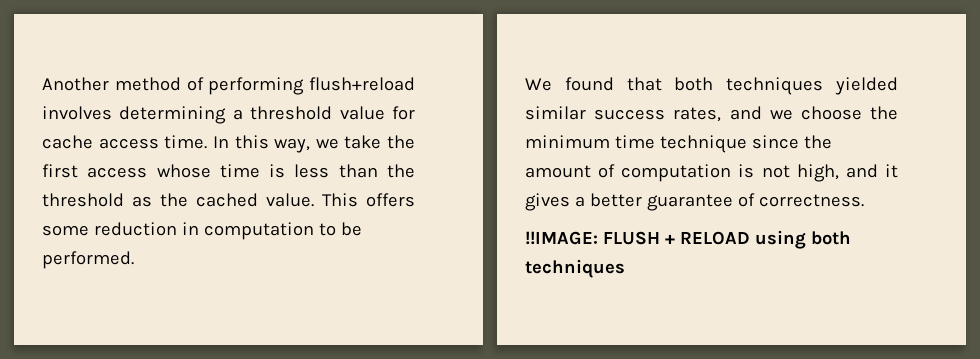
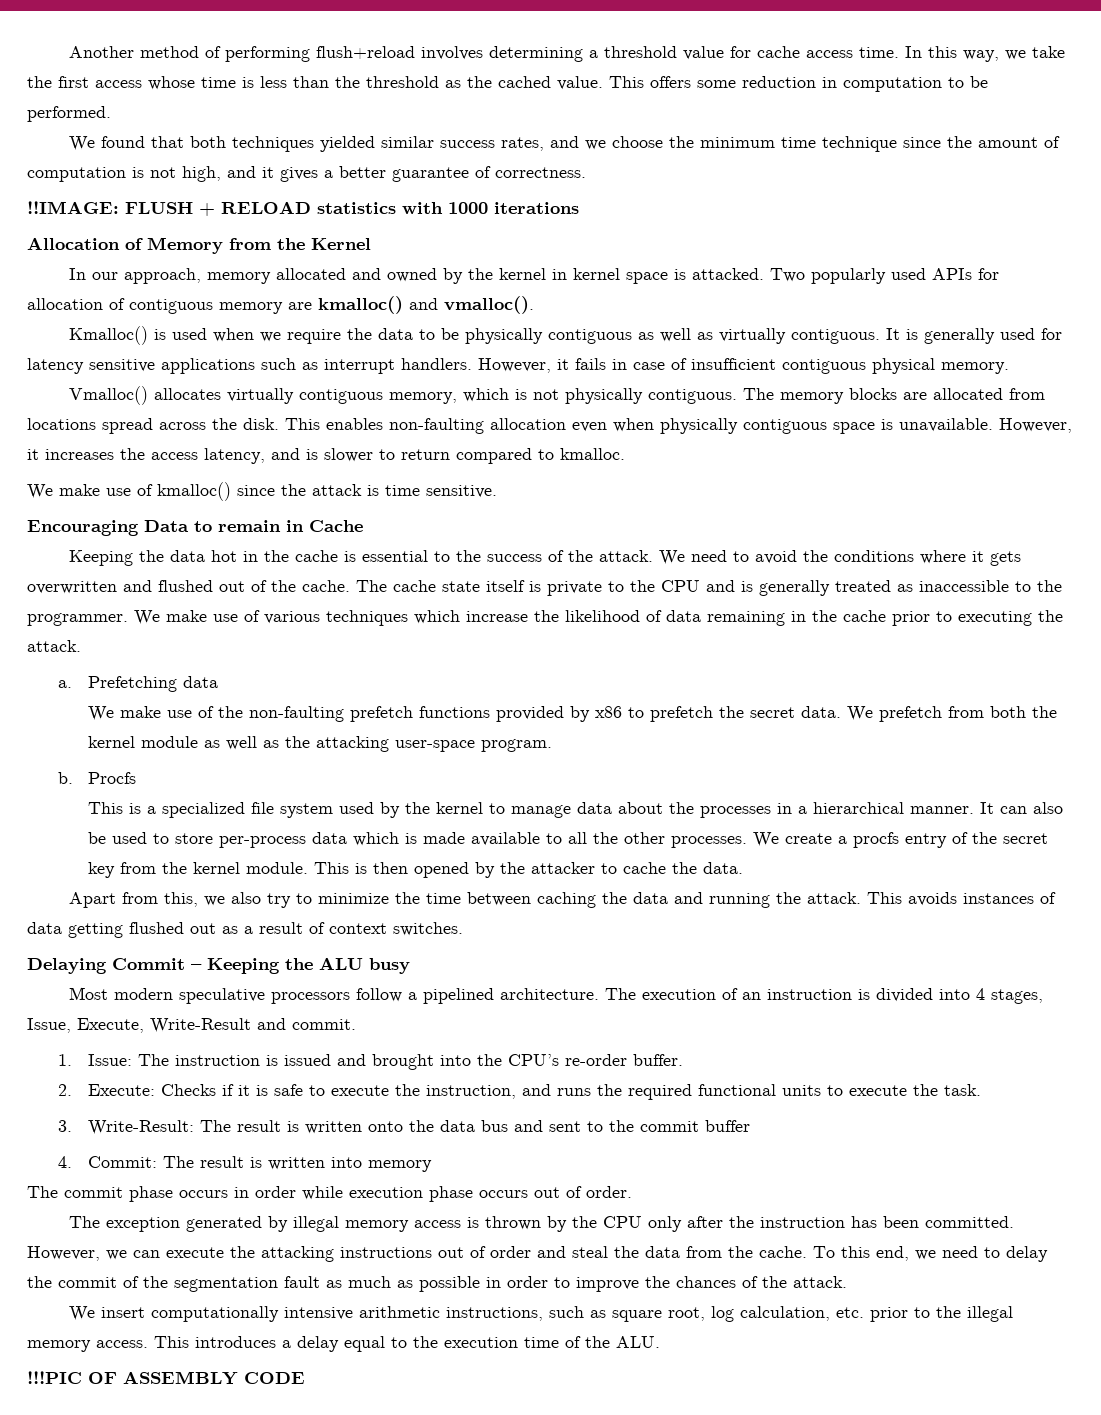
[754,230,851,249] [525,259,625,278] using both techniques -> [317,202,579,214] [27,237,371,254] [69,268,1000,284] [27,296,534,314] [69,326,1063,345] [27,358,1009,374] [69,386,1046,405] [27,418,1072,434] [27,448,625,464] [27,482,497,501] [27,520,363,536] [69,550,1022,566] [27,580,1062,596] [27,610,1063,626] [27,640,81,652] [57,676,219,692] [88,706,1058,722] [88,736,553,752] [57,772,137,784] [88,802,1064,818] [88,832,1049,848] [88,862,744,878] [69,892,1057,908] [27,922,463,938] [27,957,410,974] [69,987,1044,1004] [27,1018,356,1033] [57,1054,684,1070] [57,1084,982,1100] [57,1120,751,1135] [57,1156,433,1172] [27,1186,632,1202] [69,1216,1015,1232] [27,1246,1048,1262] [27,1276,847,1292] [69,1306,1014,1322] [27,1336,660,1352] [27,1371,305,1385] statistics with 1000 iterations // Allocation of Memory from the Kernel // In our approach, memory allocated and owned by the kernel in kernel space is attacked. Two popularly used APIs for allocation of contiguous memory are kmalloc() and vmalloc(). // Kmalloc() is used when we require the data to be physically contiguous as well as virtually contiguous. It is generally used for latency sensitive applications such as interrupt handlers. However, it fails in case of insufficient contiguous physical memory. // Vmalloc() allocates virtually contiguous memory, which is not physically contiguous. The memory blocks are allocated from locations spread across the disk. This enables non-faulting allocation even when physically contiguous space is unavailable. However, it increases the access latency, and is slower to return compared to kmalloc. // We make use of kmalloc() since the attack is time sensitive. // Encouraging Data to remain in Cache // Keeping the data hot in the cache is essential to the success of the attack. We need to avoid the conditions where it gets overwritten and flushed out of the cache. The cache state itself is private to the CPU and is generally treated as inaccessible to the programmer. We make use of various techniques which increase the likelihood of data remaining in the cache prior to executing the attack. // a. Prefetching data // We make use of the non-faulting prefetch functions provided by x86 to prefetch the secret data. We prefetch from both the kernel module as well as the attacking user-space program. // b. Procfs // This is a specialized file system used by the kernel to manage data about the processes in a hierarchical manner. It can also be used to store per-process data which is made available to all the other processes. We create a procfs entry of the secret key from the kernel module. This is then opened by the attacker to cache the data. // Apart from this, we also try to minimize the time between caching the data and running the attack. This avoids instances of data getting flushed out as a result of context switches. // Delaying Commit – Keeping the ALU busy // Most modern speculative processors follow a pipelined architecture. The execution of an instruction is divided into 4 stages, Issue, Execute, Write-Result and commit. // 1. Issue: The instruction is issued and brought into the CPU’s re-order buffer. // 2. Execute: Checks if it is safe to execute the instruction, and runs the required functional units to execute the task. // 3. Write-Result: The result is written onto the data bus and sent to the commit buffer // 4. Commit: The result is written into memory // The commit phase occurs in order while execution phase occurs out of order. // The exception generated by illegal memory access is thrown by the CPU only after the instruction has been committed. However, we can execute the attacking instructions out of order and steal the data from the cache. To this end, we need to delay the commit of the segmentation fault as much as possible in order to improve the chances of the attack. // We insert computationally intensive arithmetic instructions, such as square root, log calculation, etc. prior to the illegal memory access. This introduces a delay equal to the execution time of the ALU. // !!!PIC OF ASSEMBLY CODE

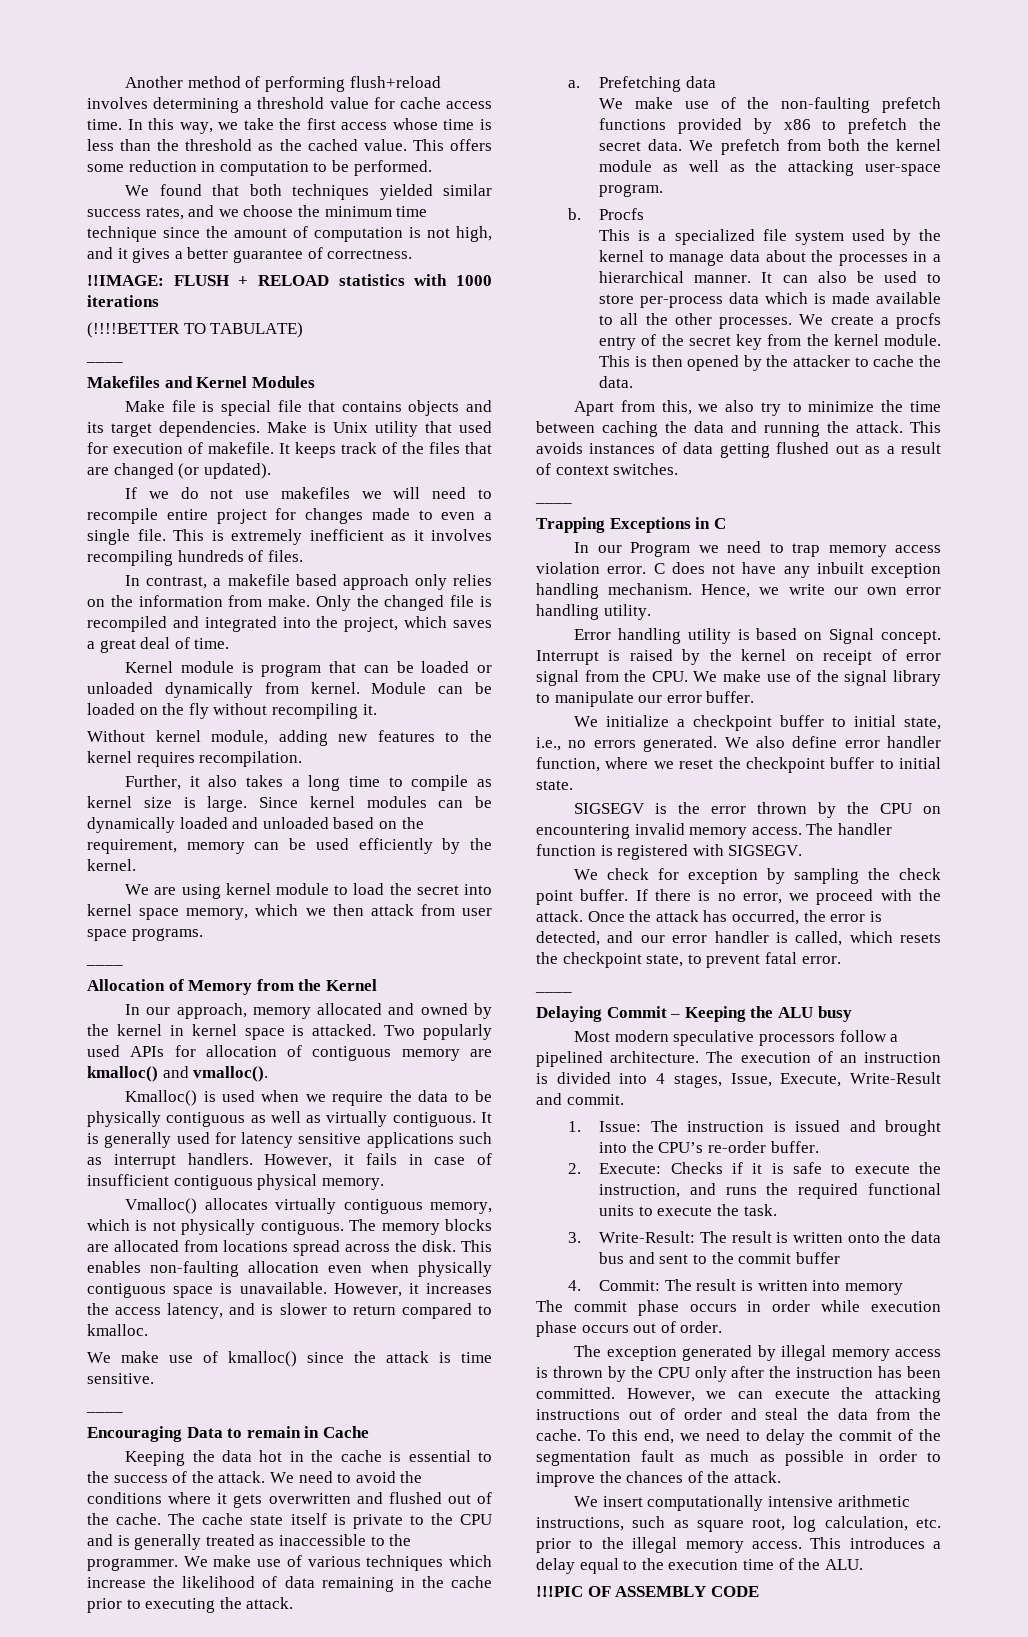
(579, 208) none -> [87,322,304,338] [86,361,123,363] [87,376,315,388] [125,400,492,416] [87,421,492,437] [87,442,492,458] [87,463,271,479] [125,487,492,499] [87,508,492,524] [87,529,492,545] [87,550,303,566] [125,574,493,590] [87,595,492,611] [87,616,492,632] [87,637,230,653] [125,661,492,677] [87,682,492,698] [87,703,377,719] [87,730,492,746] [87,751,303,767] [125,775,492,791] [87,796,492,812] [87,817,424,833] [87,838,493,854] [87,859,136,871] [125,883,492,899] [87,904,492,920] [87,928,203,941] [86,964,123,966] // (!!!!BETTER TO TABULATE) // ____ // Makefiles and Kernel Modules // Make file is special file that contains objects and its target dependencies. Make is Unix utility that used for execution of makefile. It keeps track of the files that are changed (or updated). // If we do not use makefiles we will need to recompile entire project for changes made to even a single file. This is extremely inefficient as it involves recompiling hundreds of files. // In contrast, a makefile based approach only relies on the information from make. Only the changed file is recompiled and integrated into the project, which saves a great deal of time. // Kernel module is program that can be loaded or unloaded dynamically from kernel. Module can be loaded on the fly without recompiling it. // Without kernel module, adding new features to the kernel requires recompilation. // Further, it also takes a long time to compile as kernel size is large. Since kernel modules can be dynamically loaded and unloaded based on the requirement, memory can be used efficiently by the kernel. // We are using kernel module to load the secret into kernel space memory, which we then attack from user space programs. // ____
(497, 491) none -> [86,1411,123,1413] // ____
(463, 929) none -> [535,502,572,504] [536,517,726,533] [574,541,941,557] [536,562,941,578] [536,583,941,599] [536,604,651,620] [574,628,941,644] [536,649,941,665] [536,670,941,686] [536,691,755,707] [574,715,941,731] [536,736,941,752] [536,757,941,773] [536,780,573,790] [574,802,941,818] [536,823,892,839] [536,844,803,860] [574,868,941,884] [536,889,941,905] [536,910,882,925] [536,931,941,946] [536,952,841,968] [535,991,572,993] // ____ // Trapping Exceptions in C // In our Program we need to trap memory access violation error. C does not have any inbuilt exception handling mechanism. Hence, we write our own error handling utility. // Error handling utility is based on Signal concept. Interrupt is raised by the kernel on receipt of error signal from the CPU. We make use of the signal library to manipulate our error buffer. // We initialize a checkpoint buffer to initial state, i.e., no errors generated. We also define error handler function, where we reset the checkpoint buffer to initial state. // SIGSEGV is the error thrown by the CPU on encountering invalid memory access. The handler function is registered with SIGSEGV. // We check for exception by sampling the check point buffer. If there is no error, we proceed with the attack. Once the attack has occurred, the error is detected, and our error handler is called, which resets the checkpoint state, to prevent fatal error. // ____

